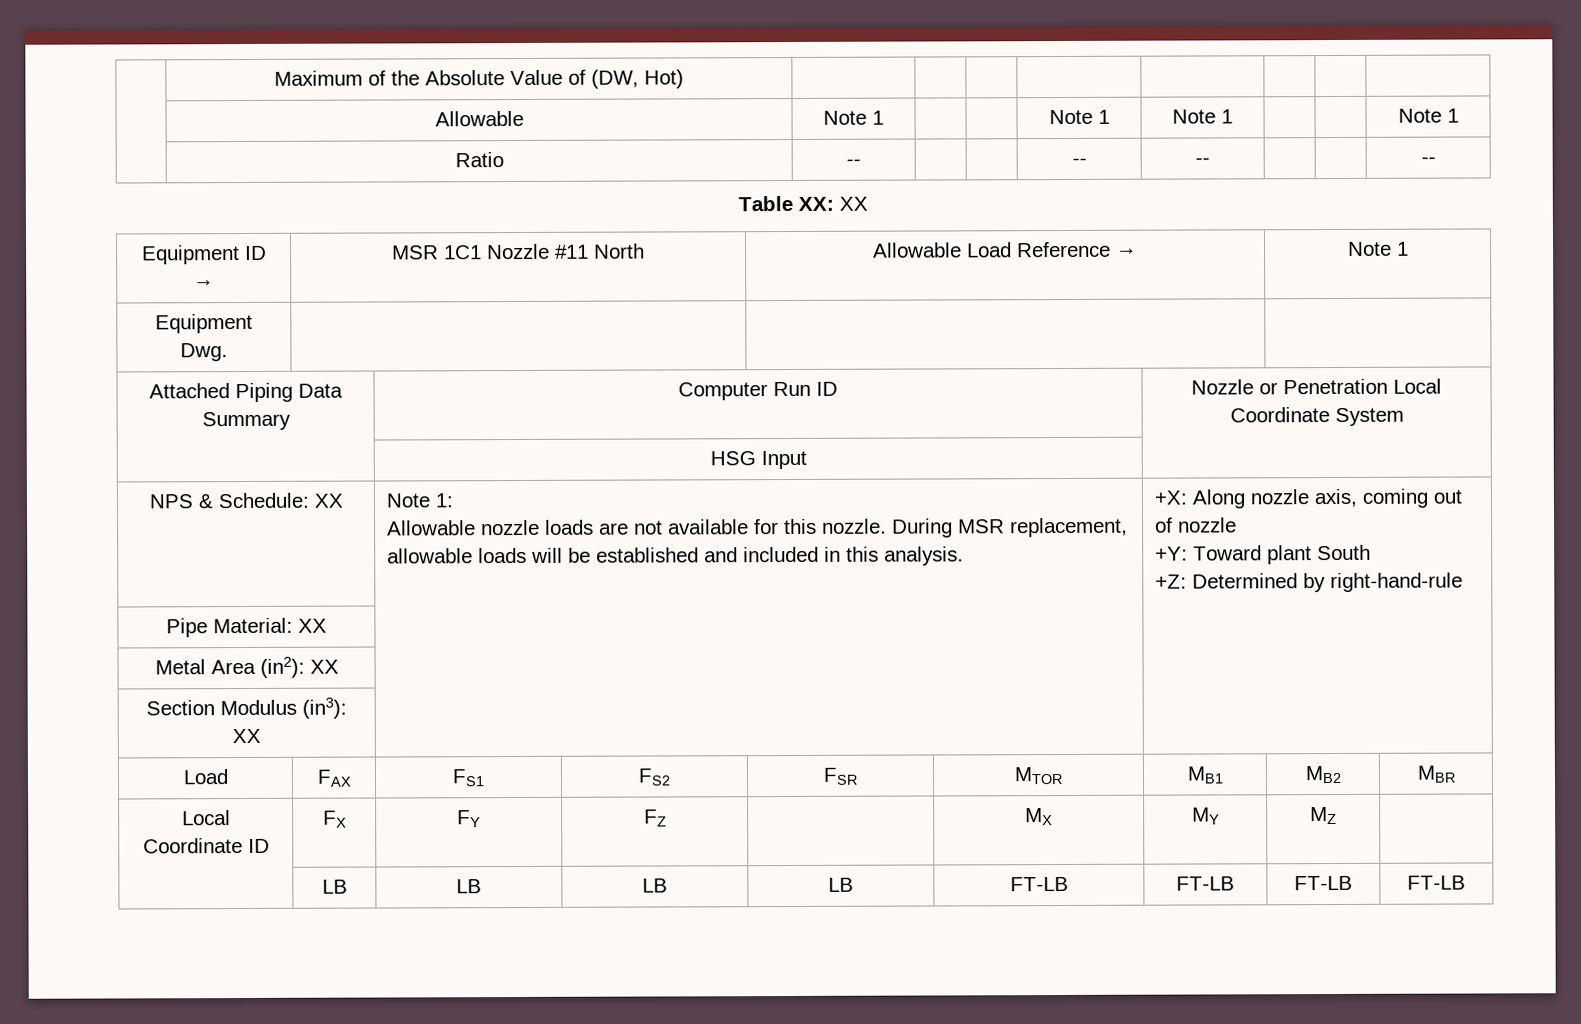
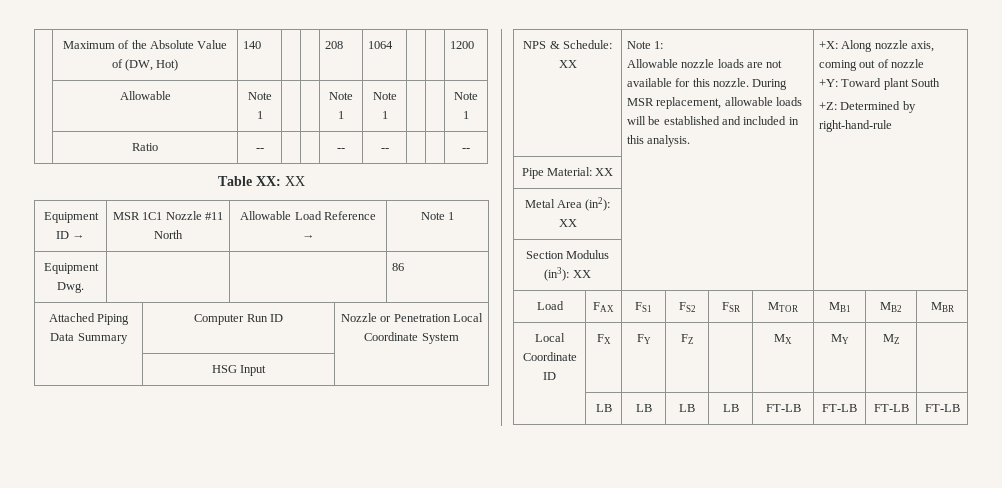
(684, 79) | | | | | | | -> [242,41,261,49] [324,41,343,49] [367,41,393,49] [449,41,474,49] 140 | | | 208 | 1064 | | | 1200
(228, 352) none -> [391,263,404,271] 86

